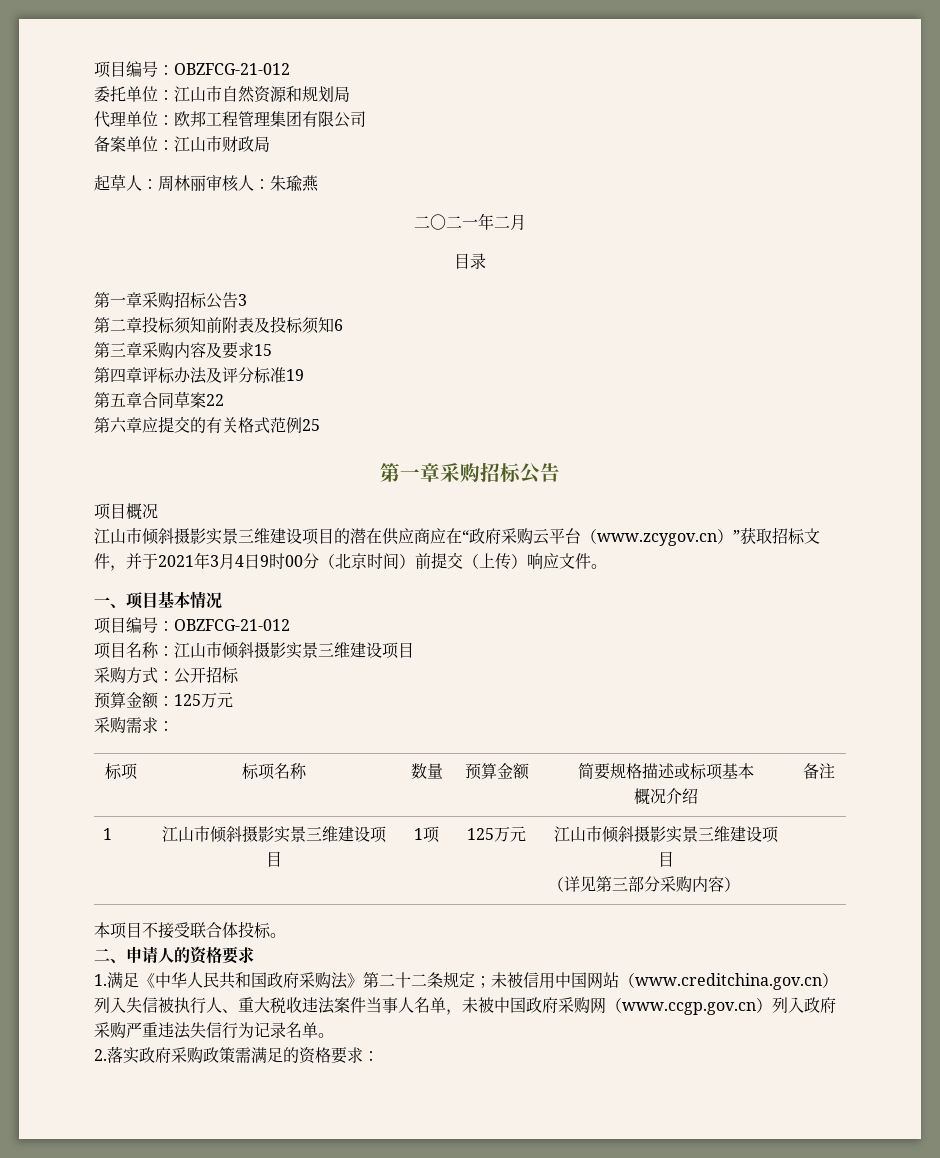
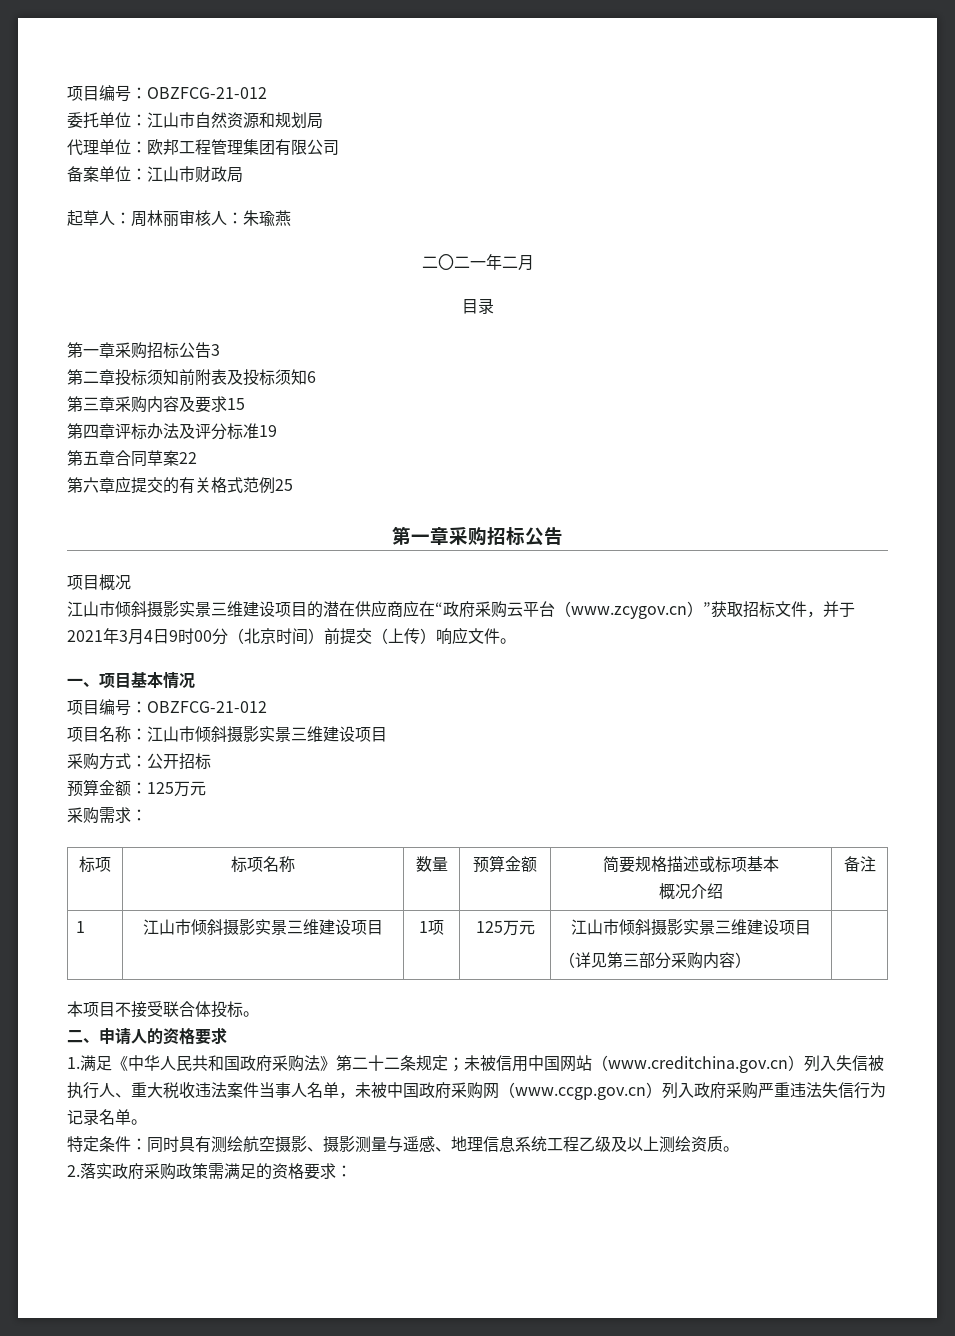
(334, 1035) none -> [67,1136,739,1153] // 特定条件：同时具有测绘航空摄影、摄影测量与遥感、地理信息系统工程乙级及以上测绘资质。

